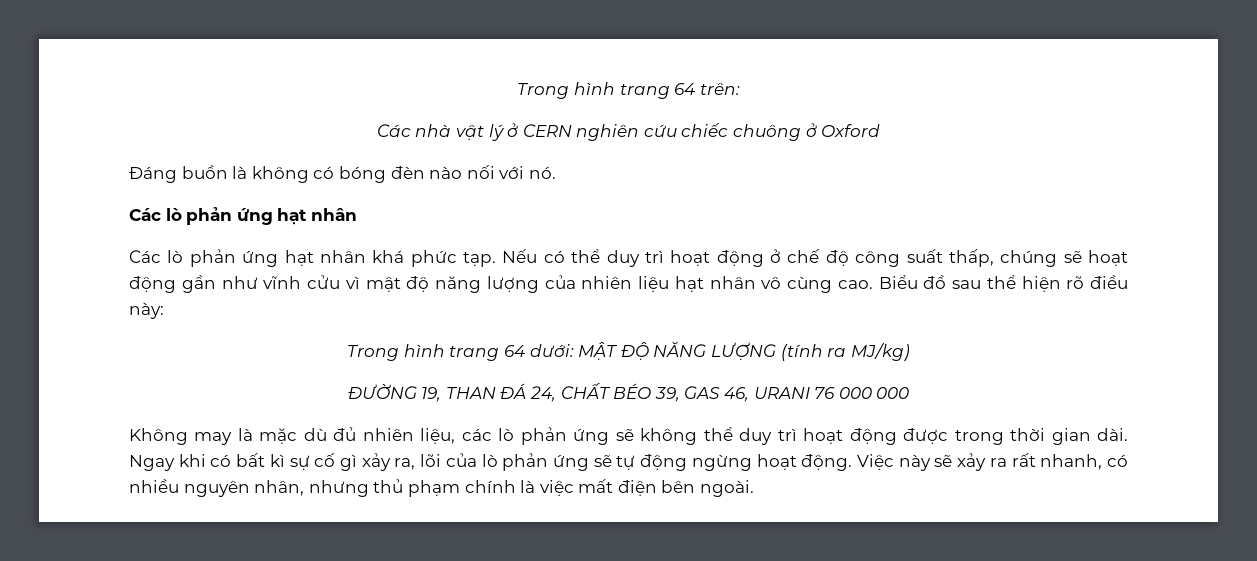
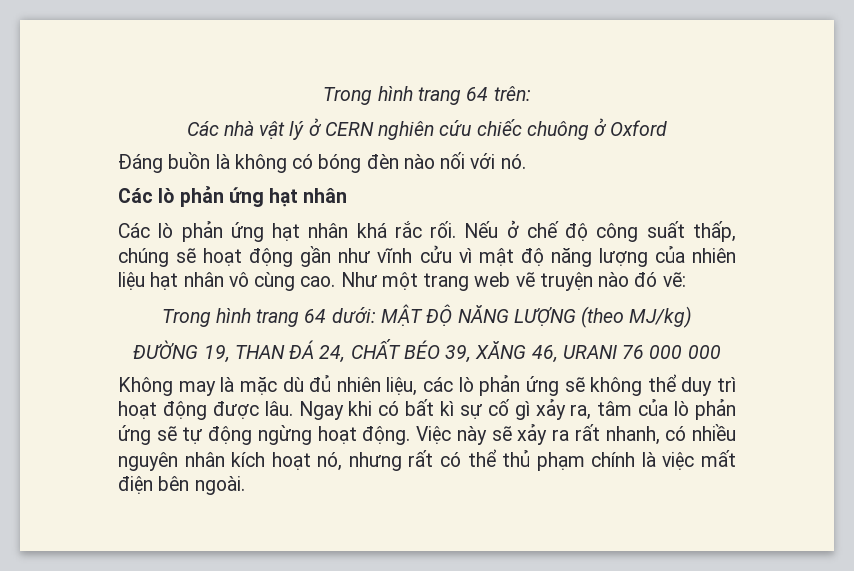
[410,249,764,267] phức tạp. Nếu có thể duy trì hoạt động -> [394,221,499,238] rắc rối. Nếu
[878,275,1128,292] [129,302,164,319] Biểu đồ sau thể hiện rõ điều này: -> [340,272,686,291] Như một trang web vẽ truyện nào đó vẽ:
[780,344,847,361] (tính ra -> [581,306,625,328] (theo
[684,386,721,399] GAS -> [475,341,527,359] XĂNG
[954,428,1128,445] trong thời gian dài. -> [264,401,293,416] lâu.
[420,454,442,467] lõi -> [597,401,633,416] tâm
[254,480,369,497] nhân, nhưng -> [184,449,496,471] nhân kích hoạt nó, nhưng rất có thể

